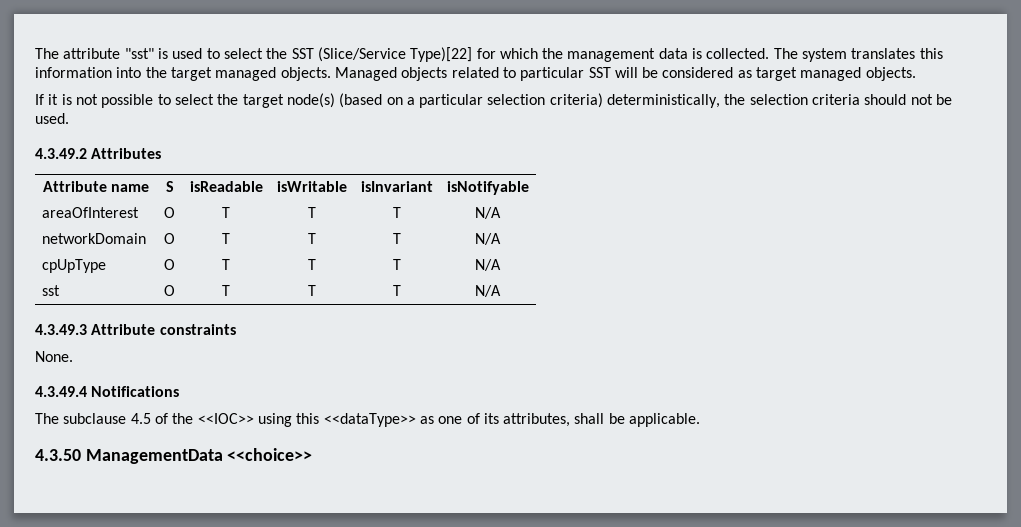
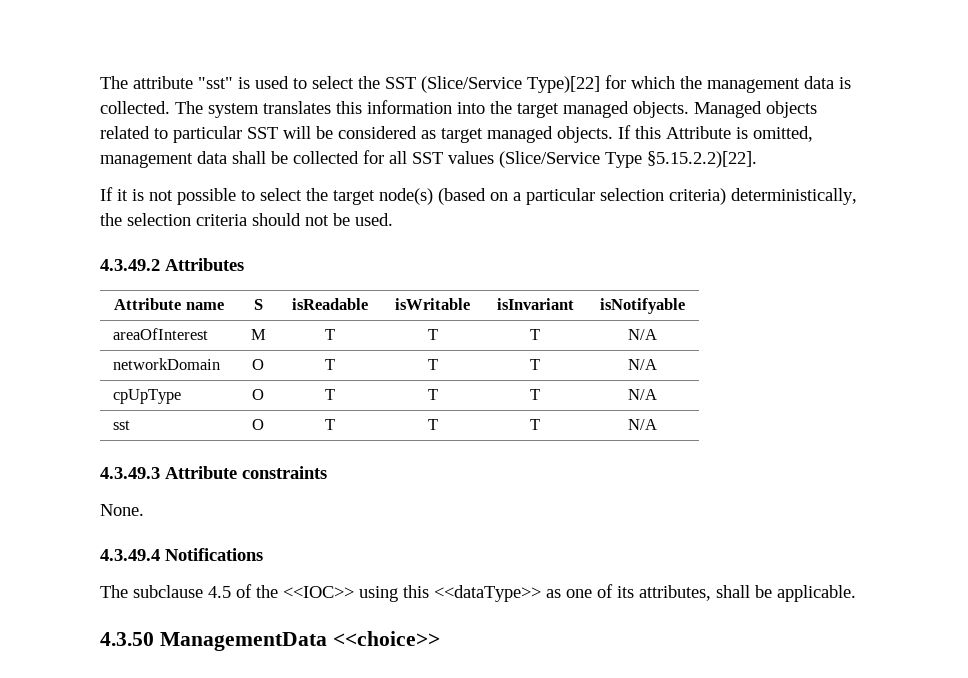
(916, 74) none -> [618,125,813,142] [100,150,757,168] If this Attribute is omitted, management data shall be collected for all SST values (Slice/Service Type §5.15.2.2)[22].
[164,207,175,218] O -> [250,329,266,340] M

